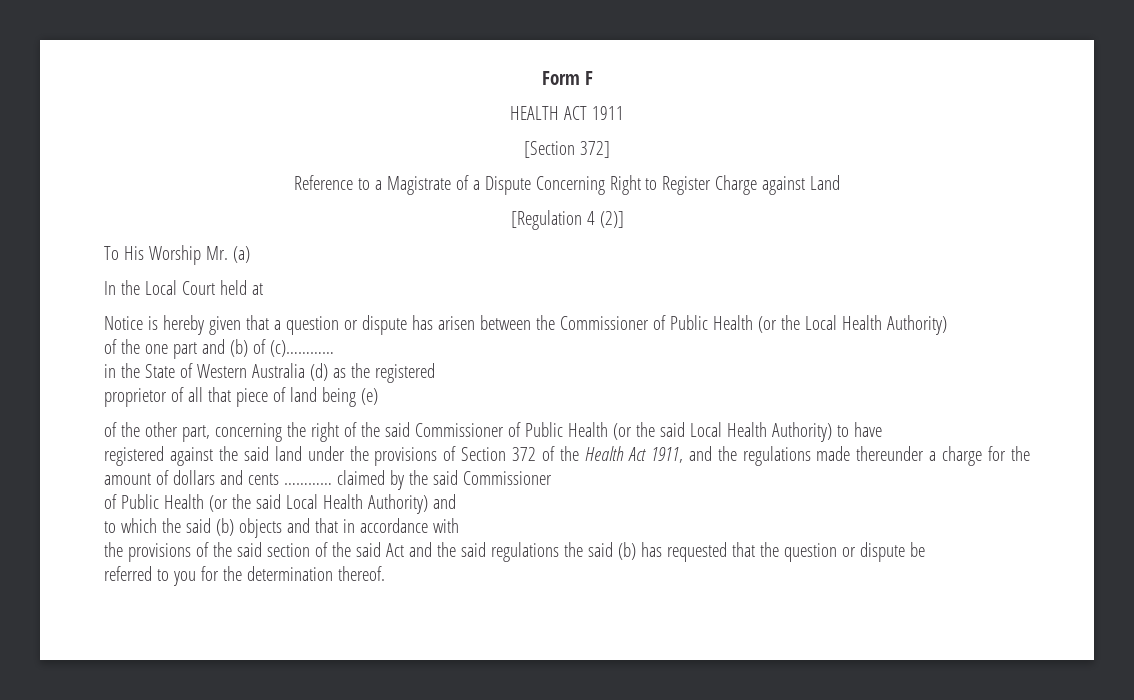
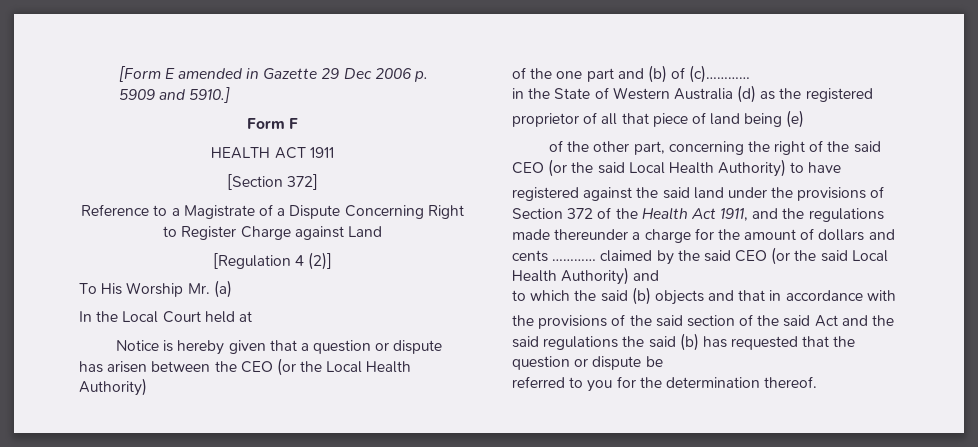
(541, 78) none -> [118,66,429,82] [118,87,230,103] [Form E amended in Gazette 29 Dec 2006 p. 5909 and 5910.] //
[559,315,753,330] Commissioner of Public Health -> [240,361,273,373] CEO
[414,422,608,437] Commissioner of Public Health -> [512,162,544,174] CEO
[462,471,552,485] [104,494,204,509] Commissioner // of Public Health -> [735,250,768,262] CEO

